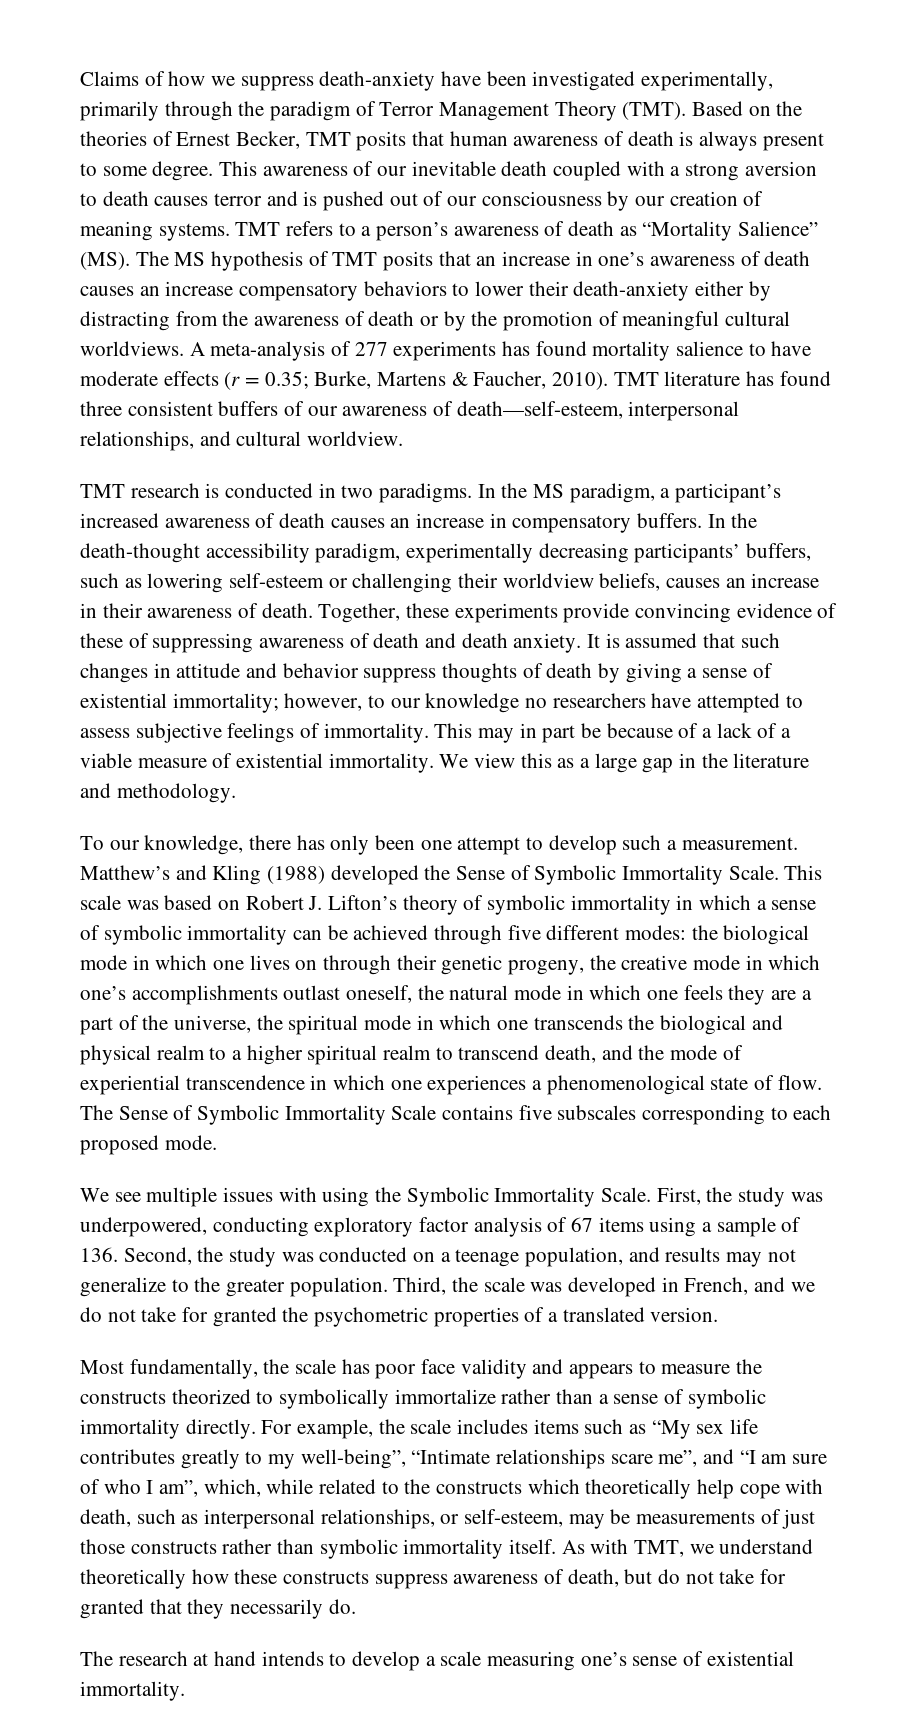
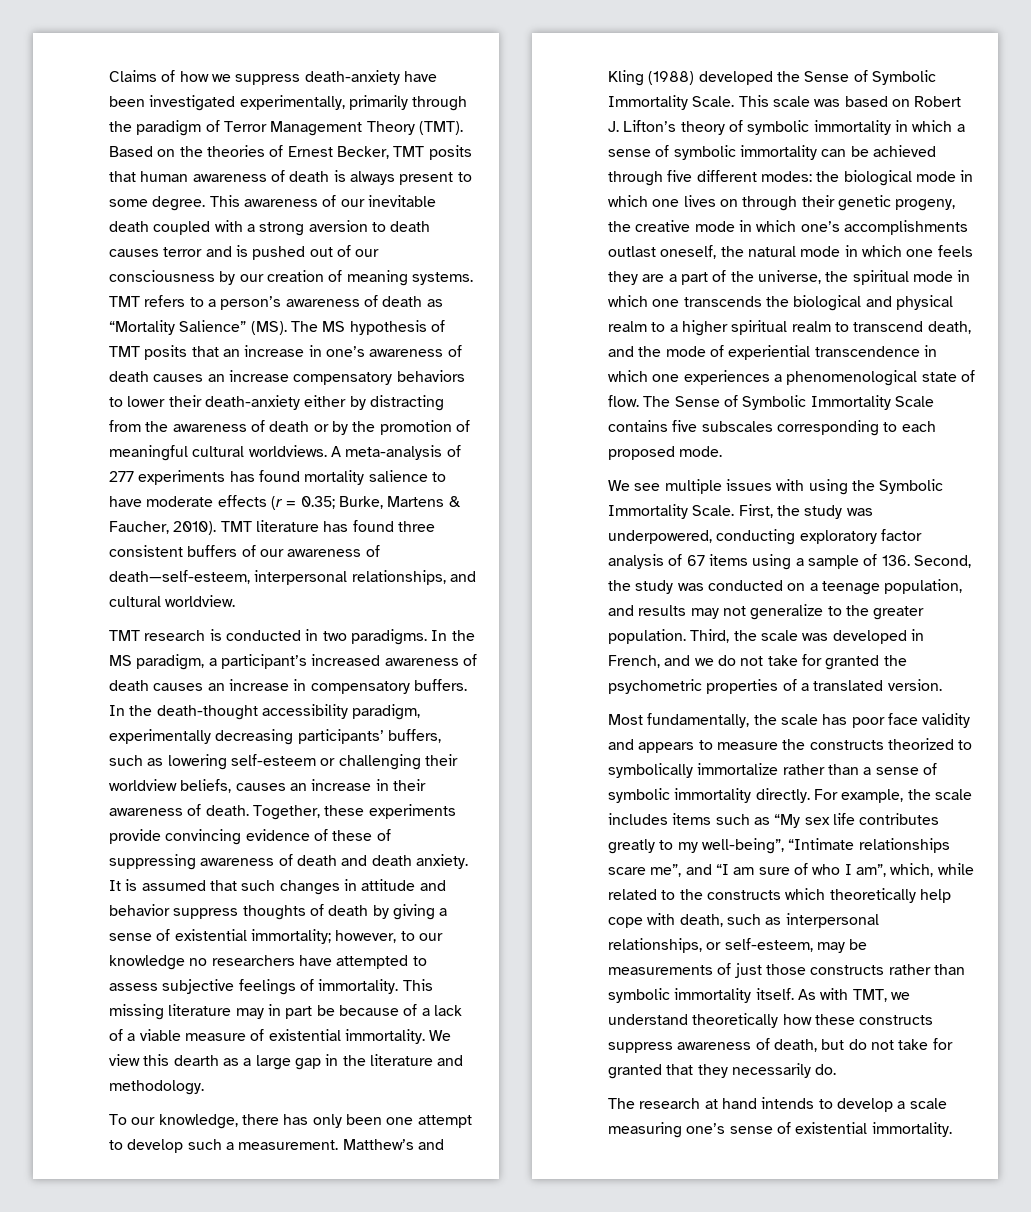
(473, 730) none -> [109,1004,232,1020] missing literature
(552, 760) none -> [173,1055,219,1066] dearth

